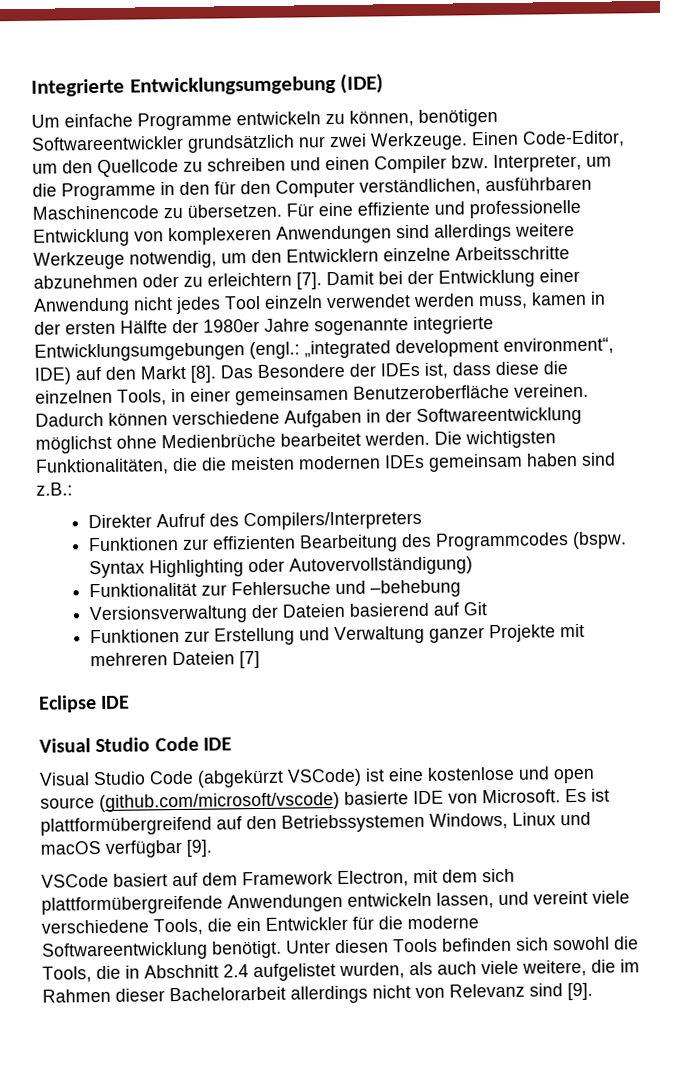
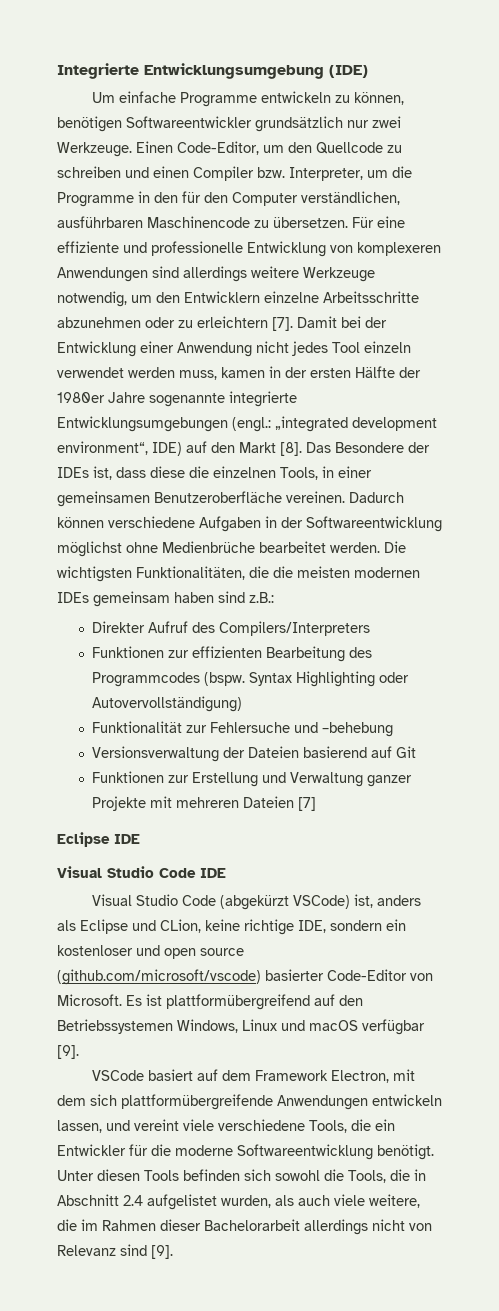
[365,766,515,782] ist eine kostenlose -> [354,894,422,908] [57,919,406,935] [57,945,133,956] ist, anders als Eclipse und CLion, keine richtige IDE, sondern ein kostenloser
[344,790,444,805] basierte IDE -> [265,969,407,981] basierter Code-Editor

